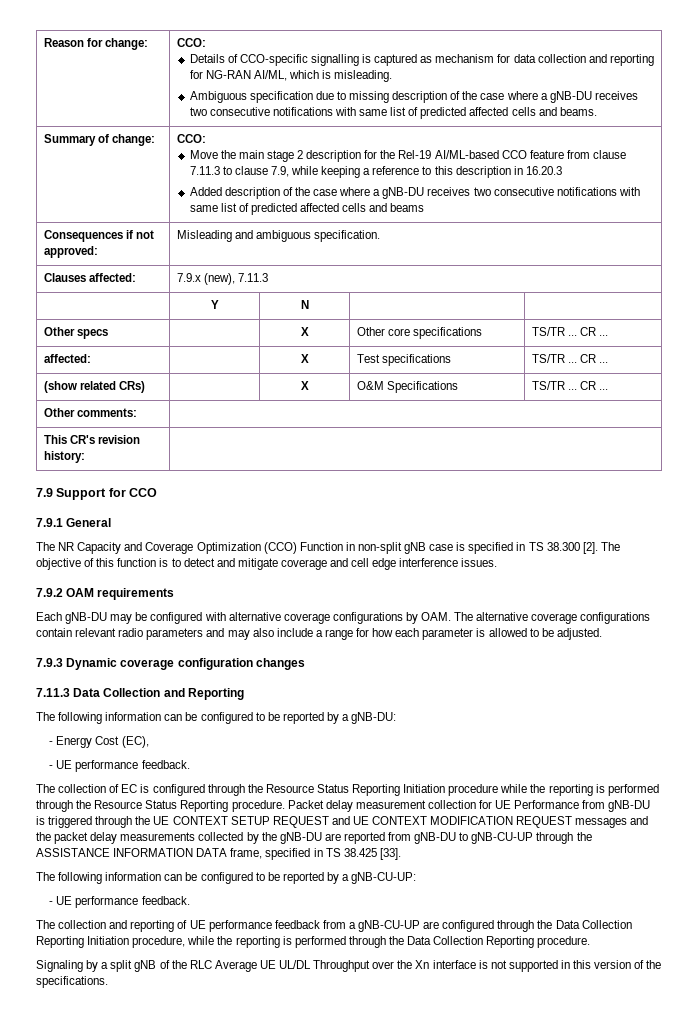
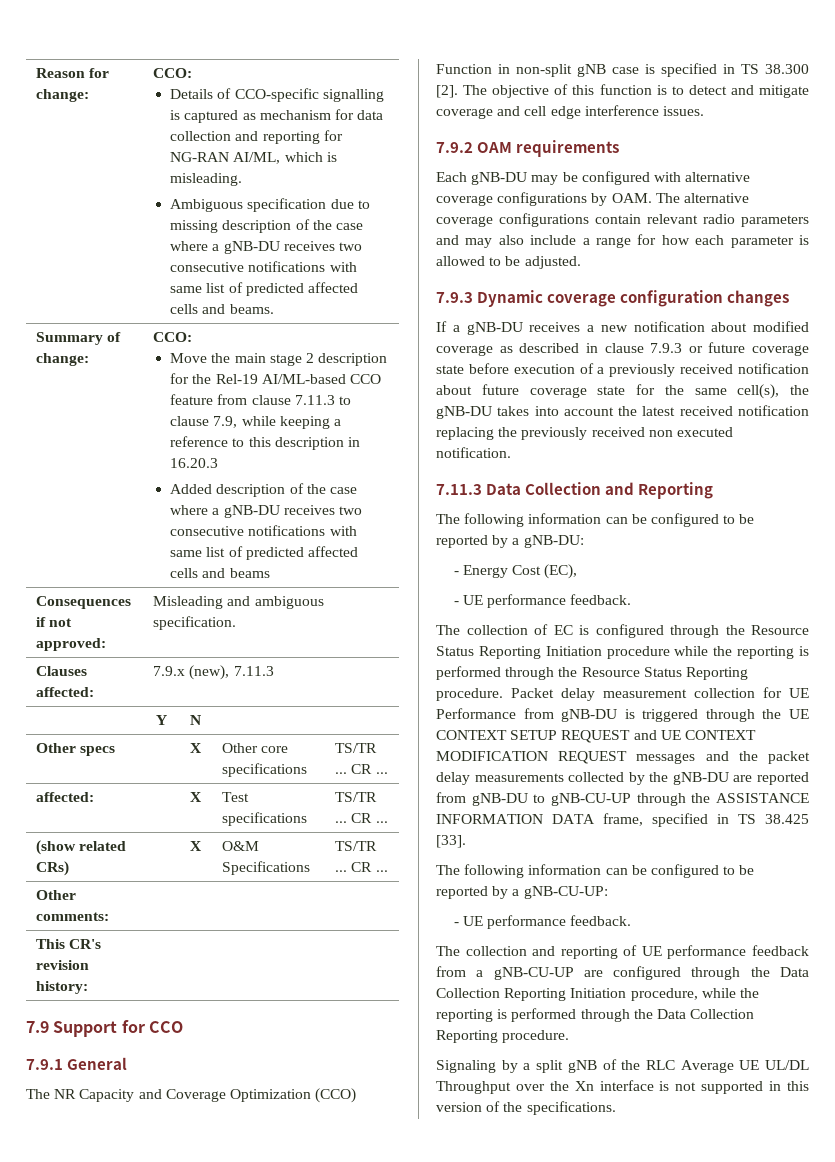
(305, 664) none -> [436,321,809,335] [436,342,809,356] [436,363,809,377] [436,384,809,399] [436,405,809,419] [436,427,733,440] [436,447,511,458] // If a gNB-DU receives a new notification about modified coverage as described in clause 7.9.3 or future coverage state before execution of a previously received notification about future coverage state for the same cell(s), the gNB-DU takes into account the latest received notification replacing the previously received non executed notification.

